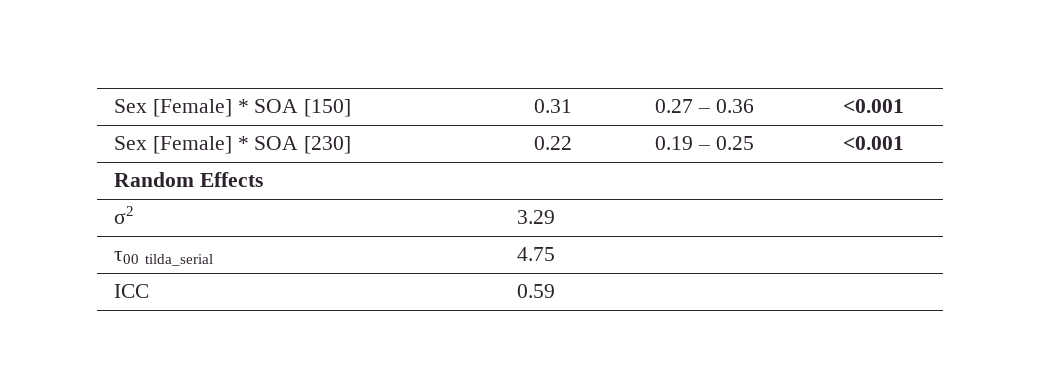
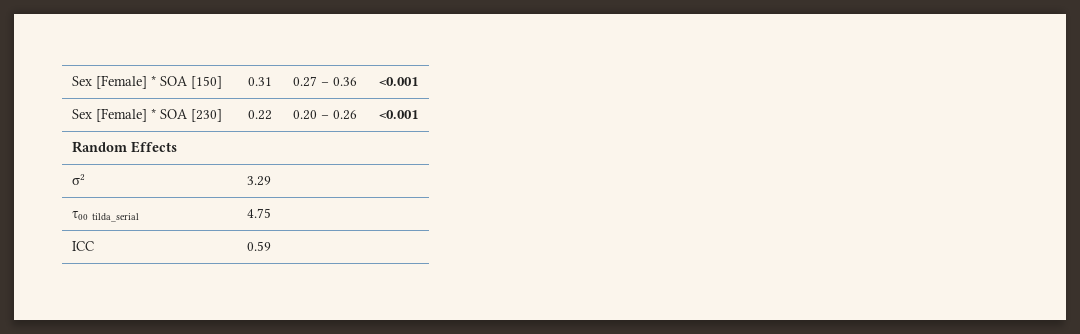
[655,136,754,150] 0.19 – 0.25 -> [293,110,357,120] 0.20 – 0.26

